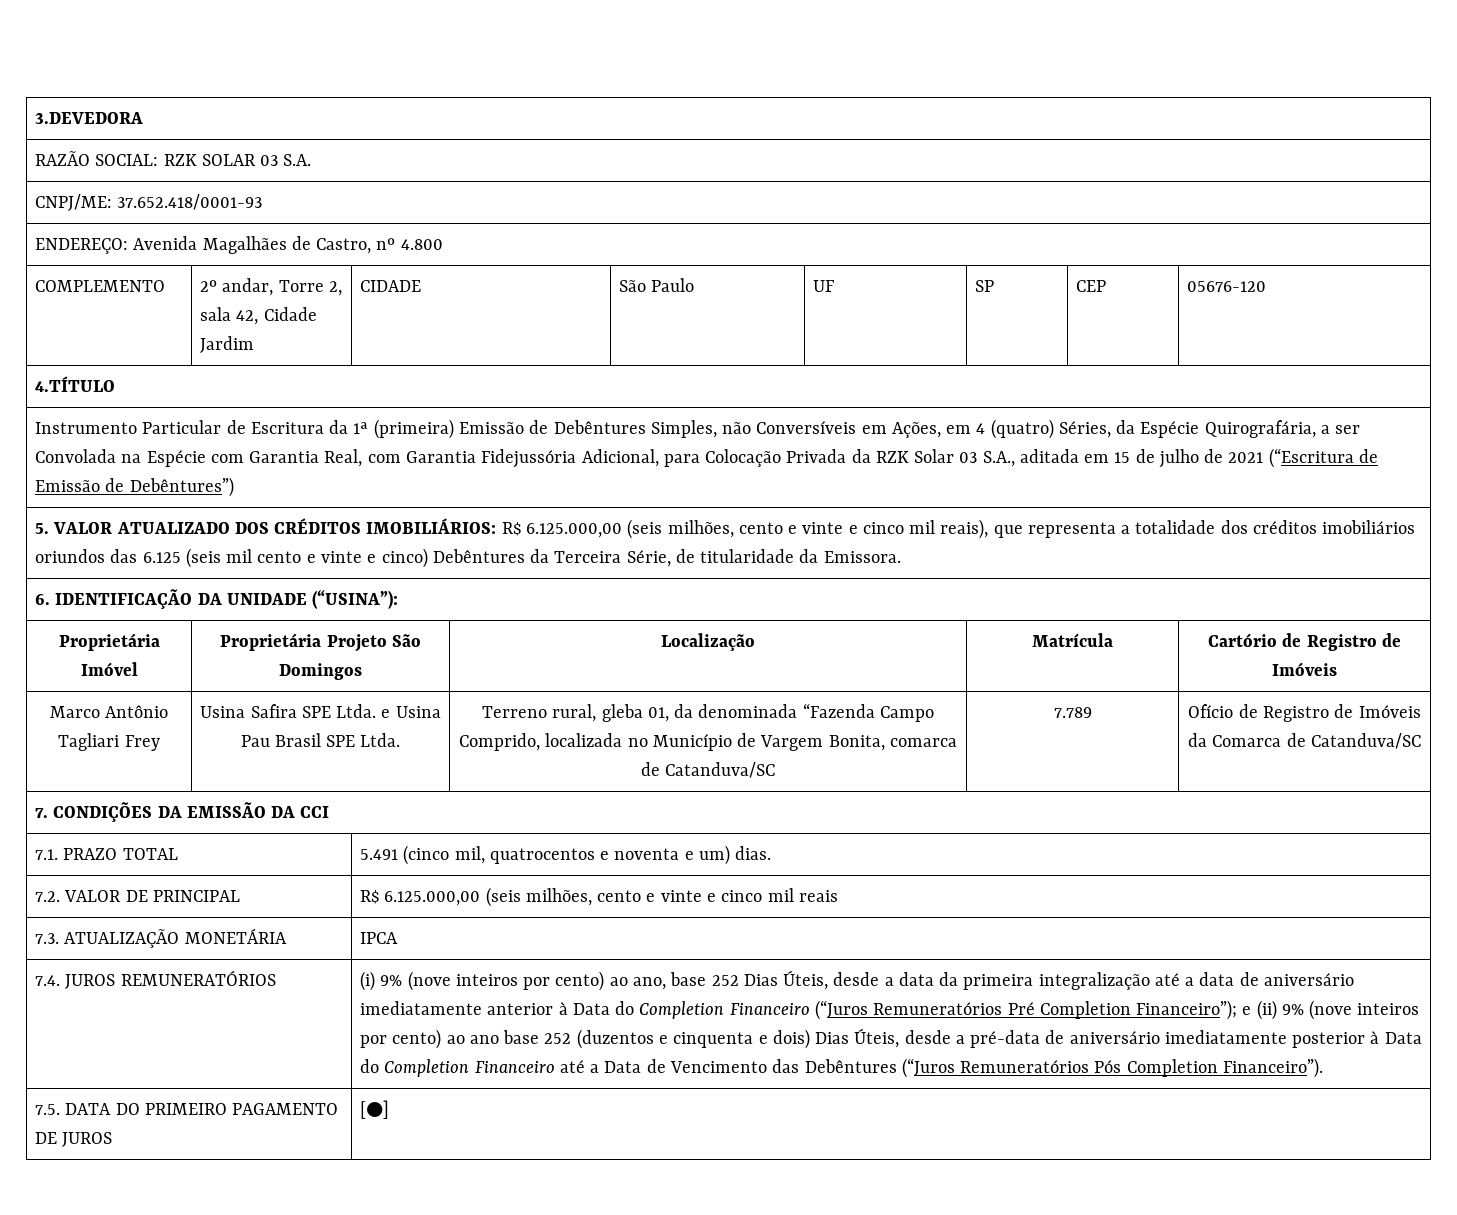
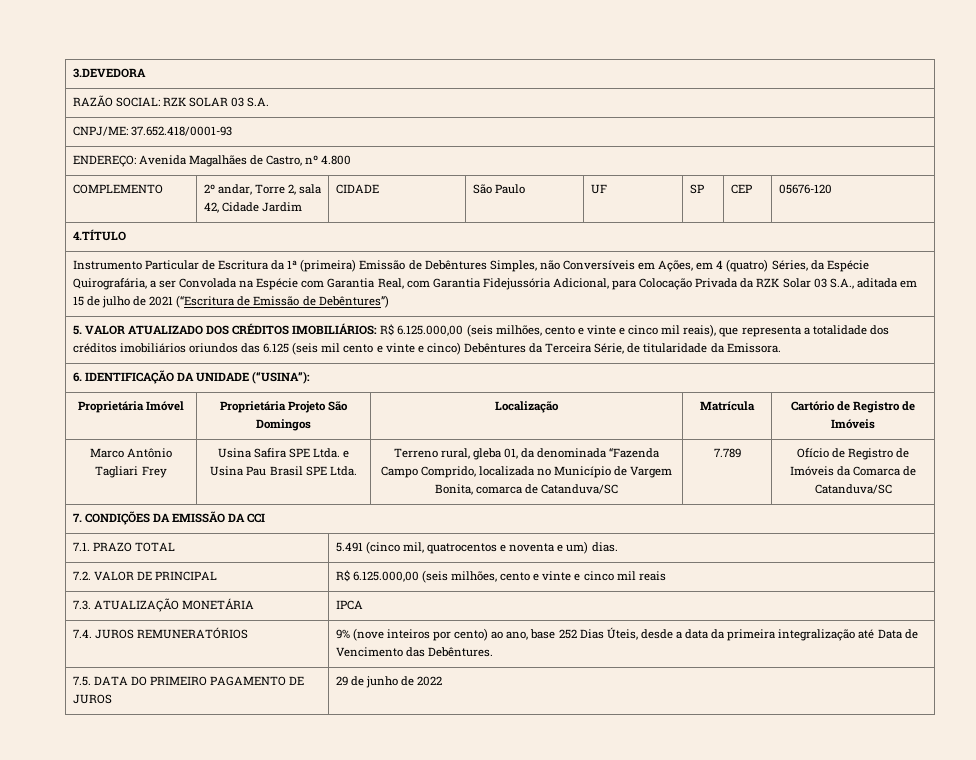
[360,971,376,991] (i) -> (248, 633) none
[1185,972,1354,986] [360,1000,1420,1020] [360,1028,1422,1049] [360,1058,1323,1078] a data de aniversário imediatamente anterior à Data do Completion Financeiro (“Juros Remuneratórios Pré Completion Financeiro”); e (ii) 9% (nove inteiros por cento) ao ano base 252 (duzentos e cinquenta e dois) Dias Úteis, desde a pré-data de aniversário imediatamente posterior à Data do Completion Financeiro até a Data de Vencimento das Debêntures (“Juros Remuneratórios Pós Completion Financeiro”). -> [877,629,918,639] [335,647,493,657] Data de Vencimento das Debêntures.
[360,1100,390,1119] [●] -> [335,676,443,688] 29 de junho de 2022

